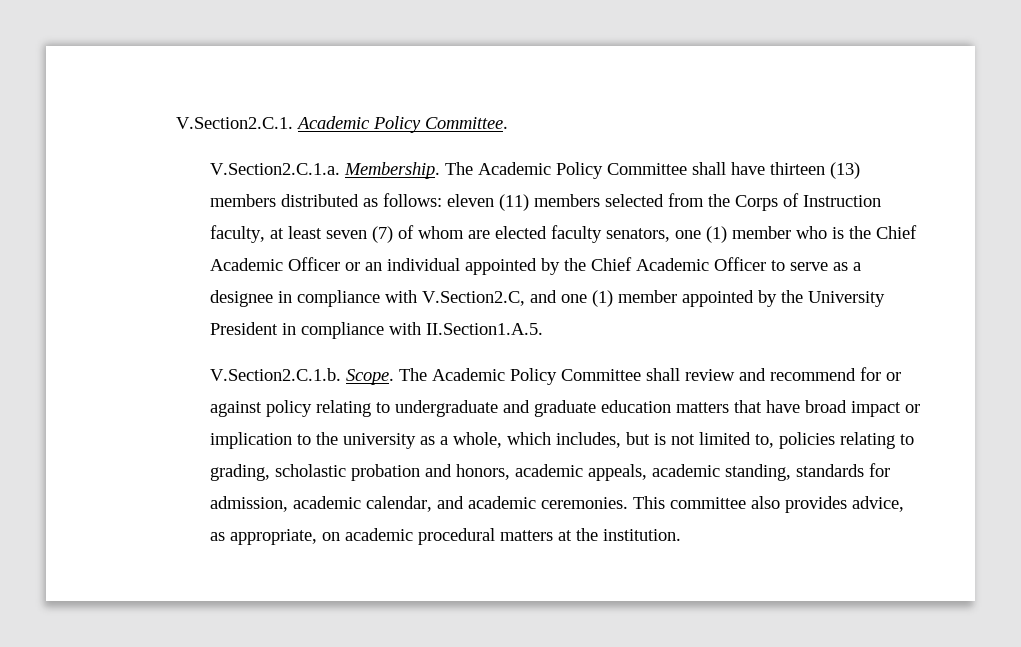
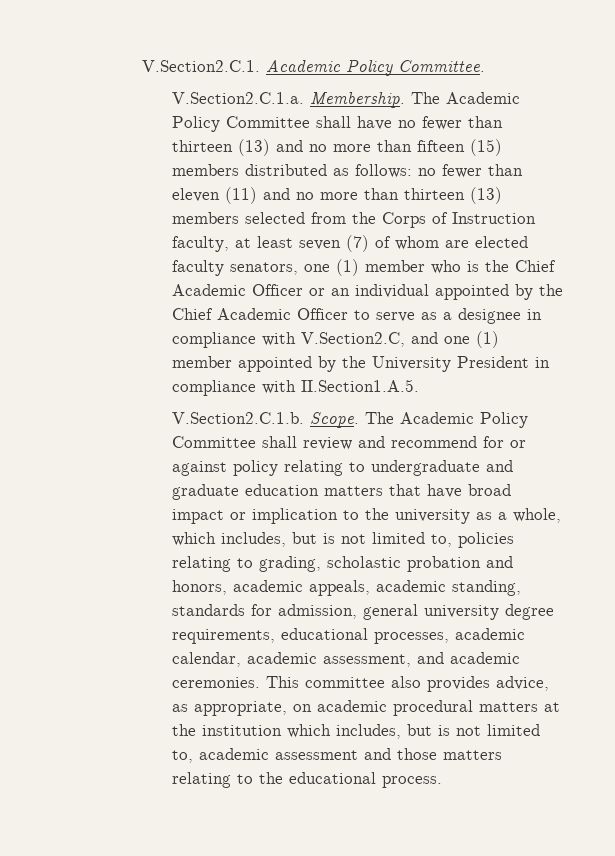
[769,162,860,179] [209,193,529,211] thirteen (13) members distributed as follows: eleven (11) -> [398,116,504,130] [172,139,503,156] [172,164,524,178] [172,187,503,204] no fewer than thirteen (13) and no more than fifteen (15) members distributed as follows: no fewer than eleven (11) and no more than thirteen (13)
[292,496,432,512] academic calendar, -> [363,604,555,620] [172,628,526,644] [172,652,412,667] general university degree requirements, educational processes, academic calendar, academic assessment,
[602,529,681,541] institution. -> [202,724,541,739] [172,748,503,763] [172,772,443,788] institution which includes, but is not limited to, academic assessment and those matters relating to the educational process.

